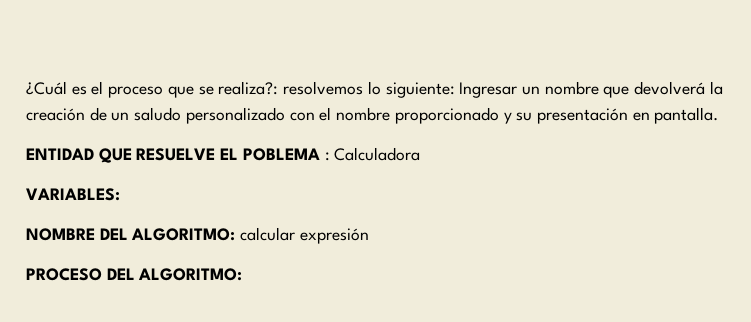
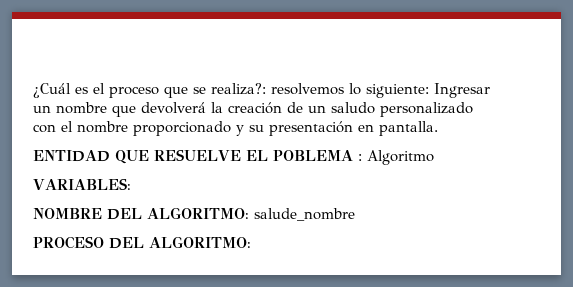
[334,147,421,161] Calculadora -> [366,150,434,165] Algoritmo
[240,227,369,244] calcular expresión -> [254,208,355,221] salude_nombre

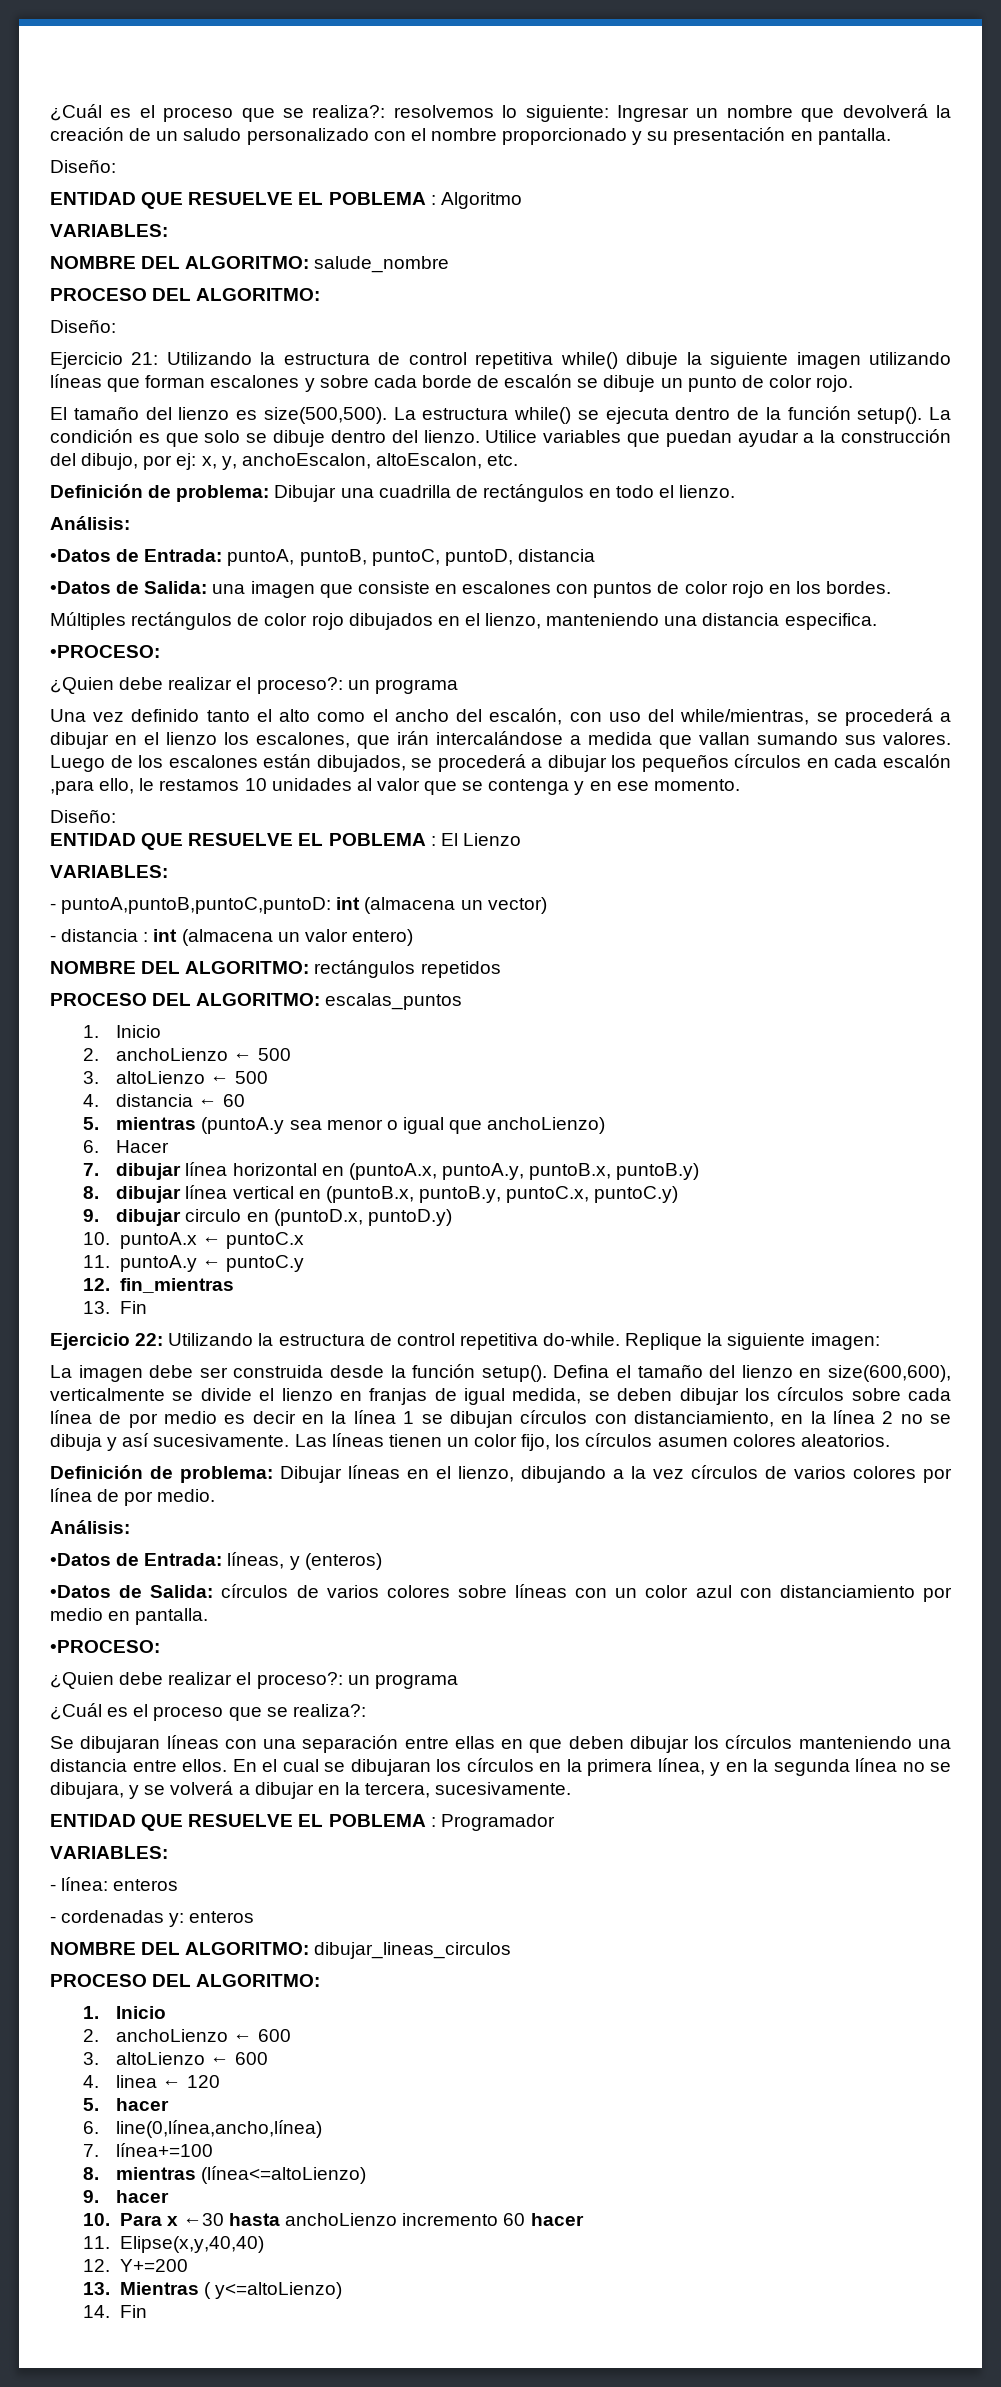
(438, 128) none -> [50,159,116,173] // Diseño:
(251, 242) none -> [50,319,116,333] [50,352,951,369] [50,374,854,392] [50,406,951,424] [50,429,951,447] [50,453,519,470] [50,484,736,502] [50,516,130,530] [50,549,595,566] [50,581,892,598] [50,612,877,630] [50,645,160,658] [50,677,458,694] [50,708,952,726] [50,731,951,749] [50,754,951,772] [50,778,740,795] [50,809,116,823] [50,833,521,850] [50,865,168,878] [50,897,547,914] [50,929,413,946] [50,960,501,978] [50,993,463,1010] [83,1025,162,1038] [83,1048,291,1061] [83,1071,268,1084] [83,1094,245,1107] [83,1117,606,1134] [83,1140,170,1153] [83,1162,700,1180] [83,1185,679,1203] [83,1209,452,1226] [83,1232,304,1249] [83,1255,304,1272] [83,1278,234,1293] [83,1301,147,1314] [50,1333,880,1350] [50,1364,952,1382] [50,1387,951,1405] [50,1410,952,1428] [50,1433,890,1451] [50,1465,952,1483] [50,1488,216,1506] [50,1520,130,1534] [50,1552,382,1570] [50,1584,952,1602] [50,1608,209,1625] [50,1640,160,1653] [50,1672,458,1689] [50,1703,366,1721] [50,1735,951,1753] [50,1758,951,1776] [50,1781,572,1799] [50,1814,555,1831] [50,1846,168,1859] [50,1877,179,1891] [50,1910,255,1927] [50,1942,512,1959] [50,1974,321,1987] [83,2006,167,2019] [83,2029,291,2042] [83,2052,268,2065] [83,2075,220,2088] [83,2098,170,2111] [83,2120,323,2138] [83,2143,214,2157] [83,2166,367,2184] [83,2190,170,2203] [83,2213,584,2226] [83,2236,264,2253] [83,2259,188,2272] [83,2282,342,2299] [83,2305,147,2318] // Diseño: // Ejercicio 21: Utilizando la estructura de control repetitiva while() dibuje la siguiente imagen utilizando líneas que forman escalones y sobre cada borde de escalón se dibuje un punto de color rojo. // El tamaño del lienzo es size(500,500). La estructura while() se ejecuta dentro de la función setup(). La condición es que solo se dibuje dentro del lienzo. Utilice variables que puedan ayudar a la construcción del dibujo, por ej: x, y, anchoEscalon, altoEscalon, etc. // Definición de problema: Dibujar una cuadrilla de rectángulos en todo el lienzo. // Análisis: // •Datos de Entrada: puntoA, puntoB, puntoC, puntoD, distancia // •Datos de Salida: una imagen que consiste en escalones con puntos de color rojo en los bordes. // Múltiples rectángulos de color rojo dibujados en el lienzo, manteniendo una distancia especifica. // •PROCESO: // ¿Quien debe realizar el proceso?: un programa // Una vez definido tanto el alto como el ancho del escalón, con uso del while/mientras, se procederá a dibujar en el lienzo los escalones, que irán intercalándose a medida que vallan sumando sus valores. Luego de los escalones están dibujados, se procederá a dibujar los pequeños círculos en cada escalón ,para ello, le restamos 10 unidades al valor que se contenga y en ese momento. // Diseño: // ENTIDAD QUE RESUELVE EL POBLEMA : El Lienzo // VARIABLES: // - puntoA,puntoB,puntoC,puntoD: int (almacena un vector) // - distancia : int (almacena un valor entero) // NOMBRE DEL ALGORITMO: rectángulos repetidos // PROCESO DEL ALGORITMO: escalas_puntos // 1. Inicio // 2. anchoLienzo ← 500 // 3. altoLienzo ← 500 // 4. distancia ← 60 // 5. mientras (puntoA.y sea menor o igual que anchoLienzo) // 6. Hacer // 7. dibujar línea horizontal en (puntoA.x, puntoA.y, puntoB.x, puntoB.y) // 8. dibujar línea vertical en (puntoB.x, puntoB.y, puntoC.x, puntoC.y) // 9. dibujar circulo en (puntoD.x, puntoD.y) // 10. puntoA.x ← puntoC.x // 11. puntoA.y ← puntoC.y // 12. fin_mientras // 13. Fin // Ejercicio 22: Utilizando la estructura de control repetitiva do-while. Replique la siguiente imagen: // La imagen debe ser construida desde la función setup(). Defina el tamaño del lienzo en size(600,600), verticalmente se divide el lienzo en franjas de igual medida, se deben dibujar los círculos sobre cada línea de por medio es decir en la línea 1 se dibujan círculos con distanciamiento, en la línea 2 no se dibuja y así sucesivamente. Las líneas tienen un color fijo, los círculos asumen colores aleatorios. // Definición de problema: Dibujar líneas en el lienzo, dibujando a la vez círculos de varios colores por línea de por medio. // Análisis: // •Datos de Entrada: líneas, y (enteros) // •Datos de Salida: círculos de varios colores sobre líneas con un color azul con distanciamiento por medio en pantalla. // •PROCESO: // ¿Quien debe realizar el proceso?: un programa // ¿Cuál es el proceso que se realiza?: // Se dibujaran líneas con una separación entre ellas en que deben dibujar los círculos manteniendo una distancia entre ellos. En el cual se dibujaran los círculos en la primera línea, y en la segunda línea no se dibujara, y se volverá a dibujar en la tercera, sucesivamente. // ENTIDAD QUE RESUELVE EL POBLEMA : Programador // VARIABLES: // - línea: enteros // - cordenadas y: enteros // NOMBRE DEL ALGORITMO: dibujar_lineas_circulos // PROCESO DEL ALGORITMO: // 1. Inicio // 2. anchoLienzo ← 600 // 3. altoLienzo ← 600 // 4. linea ← 120 // 5. hacer // 6. line(0,línea,ancho,línea) // 7. línea+=100 // 8. mientras (línea<=altoLienzo) // 9. hacer // 10. Para x ←30 hasta anchoLienzo incremento 60 hacer // 11. Elipse(x,y,40,40) // 12. Y+=200 // 13. Mientras ( y<=altoLienzo) // 14. Fin

